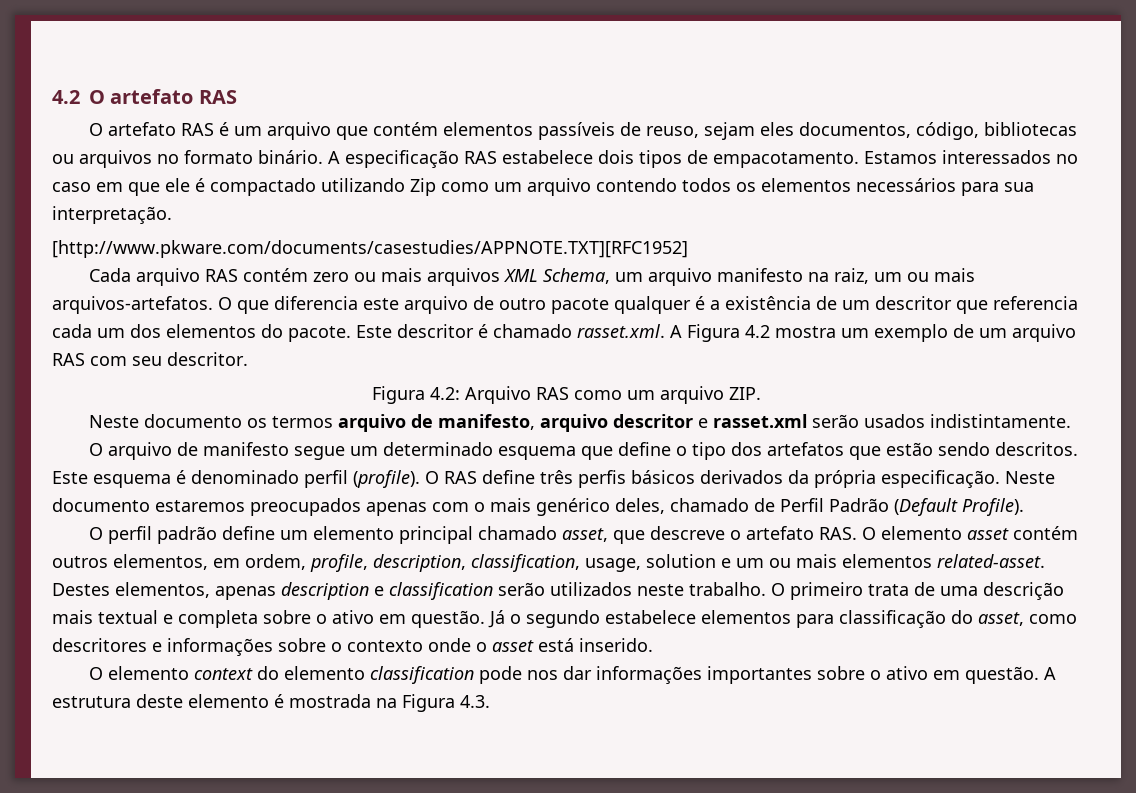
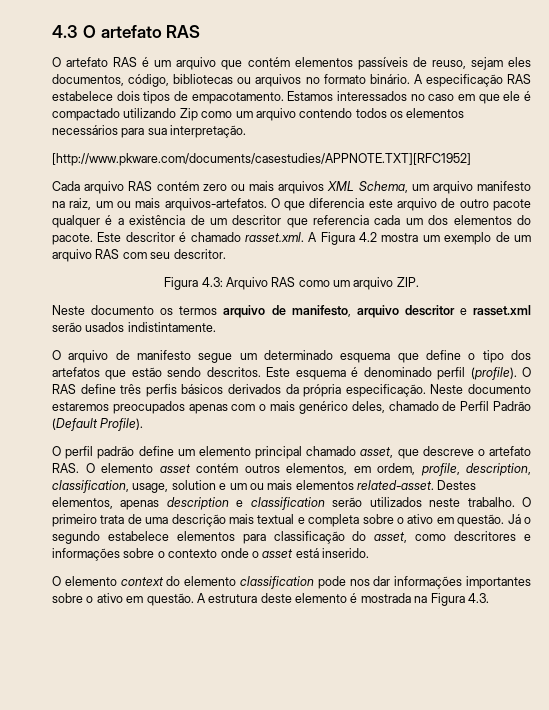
[52,90,80,104] 4.2 -> [52,25,77,38] 4.3
[429,387,460,400] 4.2: -> [201,277,223,287] 4.3:

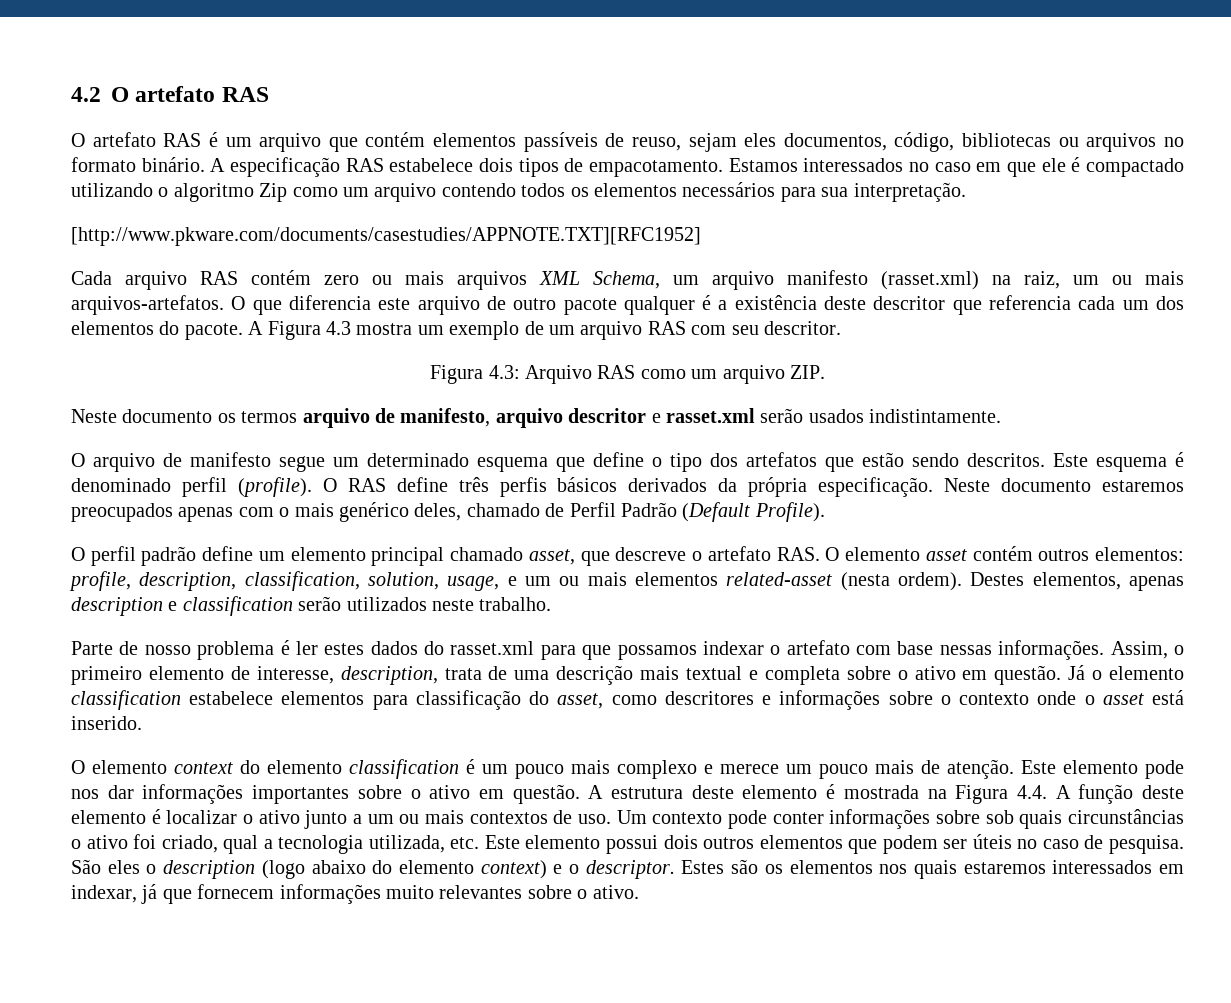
[52,25,77,38] 4.3 -> [71,87,101,102] 4.2
(177, 113) none -> [158,183,254,202] o algoritmo
(531, 186) none -> [881,271,979,290] (rasset.xml)
[190,215,227,225] de um -> [824,296,867,310] deste
[97,232,304,242] Este descritor é chamado rasset.xml. -> (243, 331) none
[359,232,378,242] 4.2 -> [326,321,351,335] 4.3
[286,463,415,475] elementos, em ordem, -> [1094,547,1184,561] elementos:
[132,480,216,493] usage, solution -> [367,572,500,591] solution, usage,
[357,480,434,490] related-asset. -> [726,572,962,591] related-asset (nesta ordem).
[522,497,532,507] [52,514,97,527] O primeiro -> [71,640,1184,660] [71,666,438,685] // Parte de nosso problema é ler estes dados do rasset.xml para que possamos indexar o artefato com base nessas informações. Assim, o primeiro elemento de interesse, description,
[52,531,100,544] segundo -> [1108,666,1184,680] [71,690,181,710] elemento classification
(314, 582) none -> [466,759,1138,779] é um pouco mais complexo e merece um pouco mais de atenção. Este elemento
[467,593,489,603] 4.3. -> [1016,784,1185,804] [71,809,1184,829] [71,834,1184,854] [71,859,1185,879] [71,884,639,904] 4.4. A função deste elemento é localizar o ativo junto a um ou mais contextos de uso. Um contexto pode conter informações sobre sob quais circunstâncias o ativo foi criado, qual a tecnologia utilizada, etc. Este elemento possui dois outros elementos que podem ser úteis no caso de pesquisa. São eles o description (logo abaixo do elemento context) e o descriptor. Estes são os elementos nos quais estaremos interessados em indexar, já que fornecem informações muito relevantes sobre o ativo.

